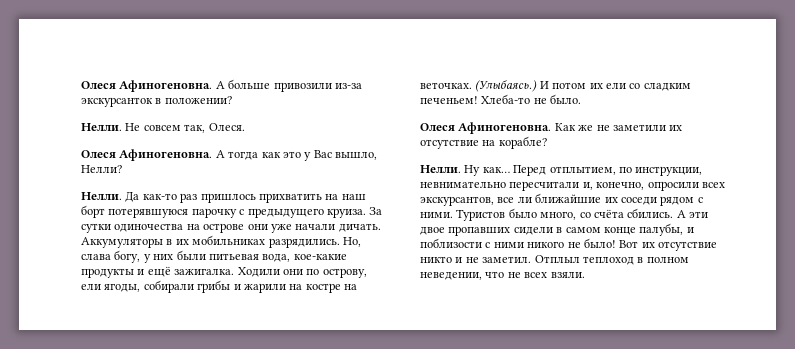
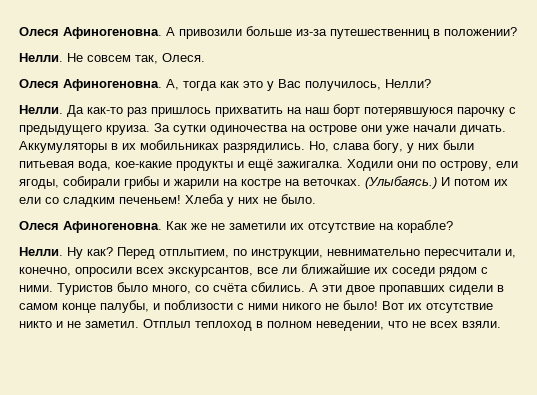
[81,79,362,92] [81,97,153,107] Олеся Афиногеновна. А больше привозили из-за экскурсанток -> [19,26,430,39] Олеся Афиногеновна. А привозили больше из-за путешественниц
[215,150,225,158] А -> [166,79,179,90] А,
[335,152,377,160] вышло, -> [305,81,381,91] получилось,
[481,94,531,104] Хлеба-то -> [185,194,259,207] Хлеба у них
[482,167,510,173] как… -> [87,247,113,256] как?

